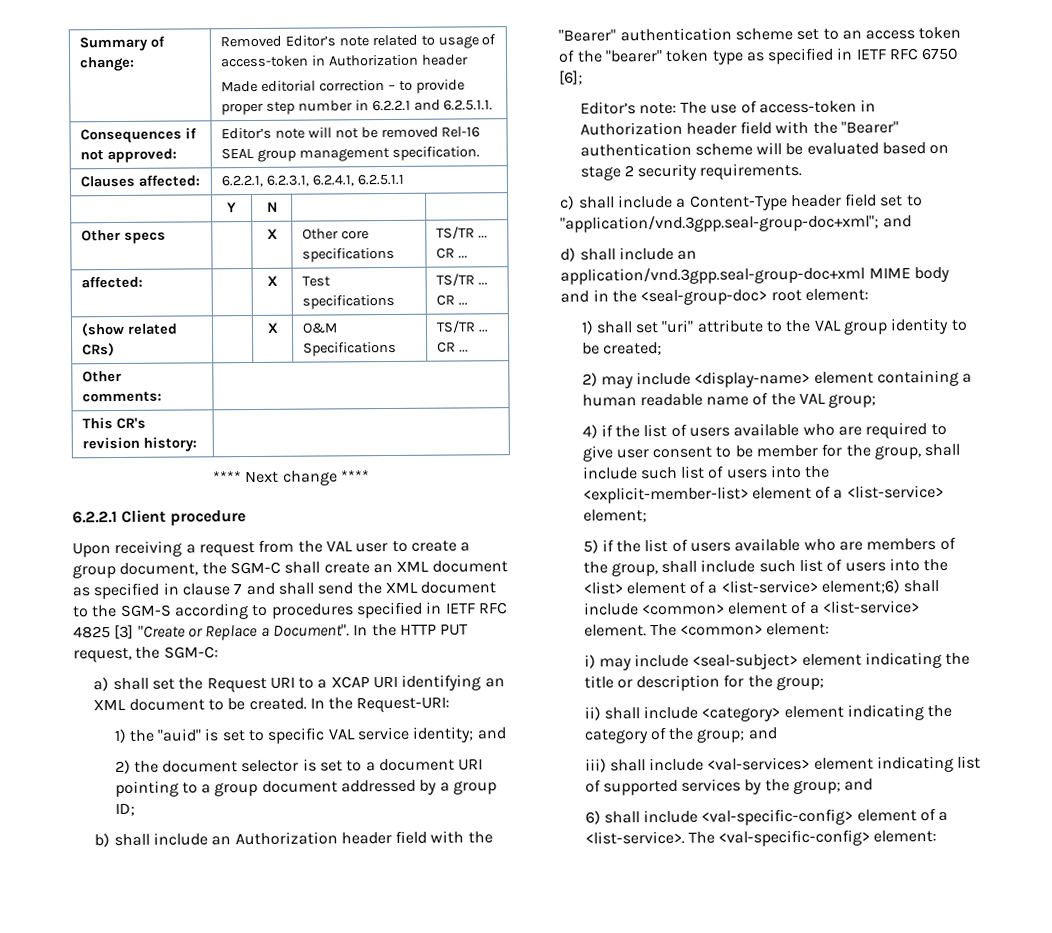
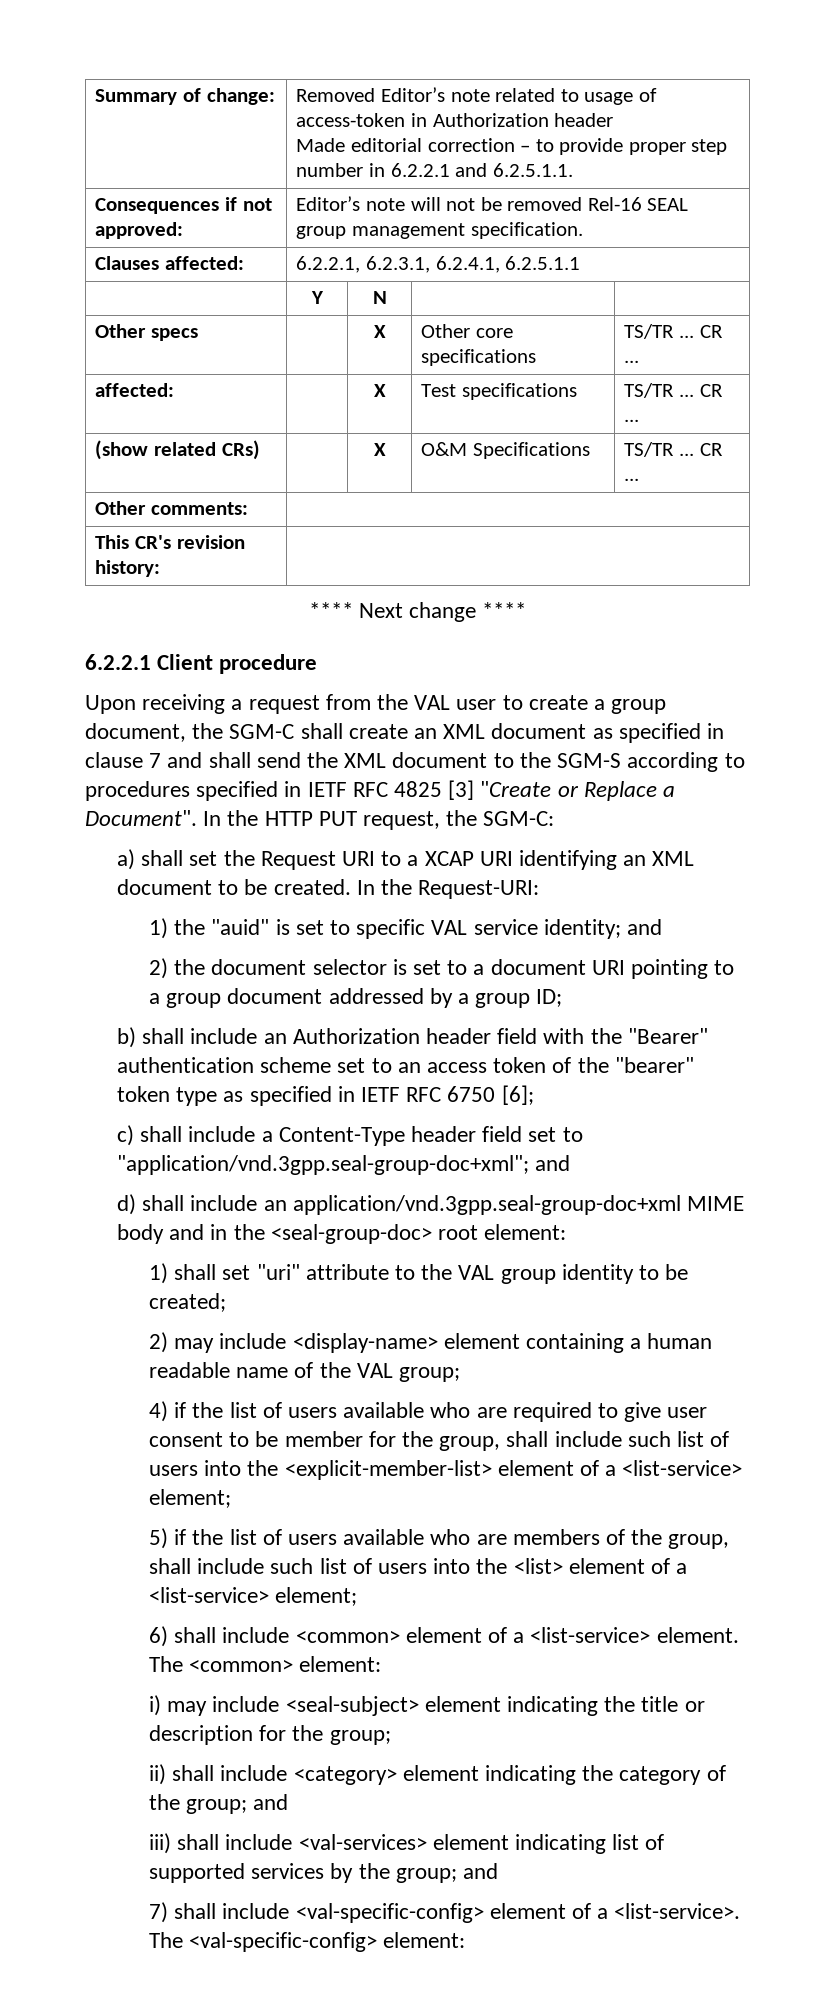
[579,99,877,115] [579,120,900,136] [579,142,950,157] [579,162,803,181] // Editor’s note: The use of access-token in Authorization header field with the "Bearer" authentication scheme will be evaluated based on stage 2 security requirements. -> (534, 1095) none
[821,579,901,594] element;6) -> [275,1587,358,1606] [148,1626,168,1647] element; // 6)
[584,810,601,825] 6) -> [148,1902,168,1923] 7)

